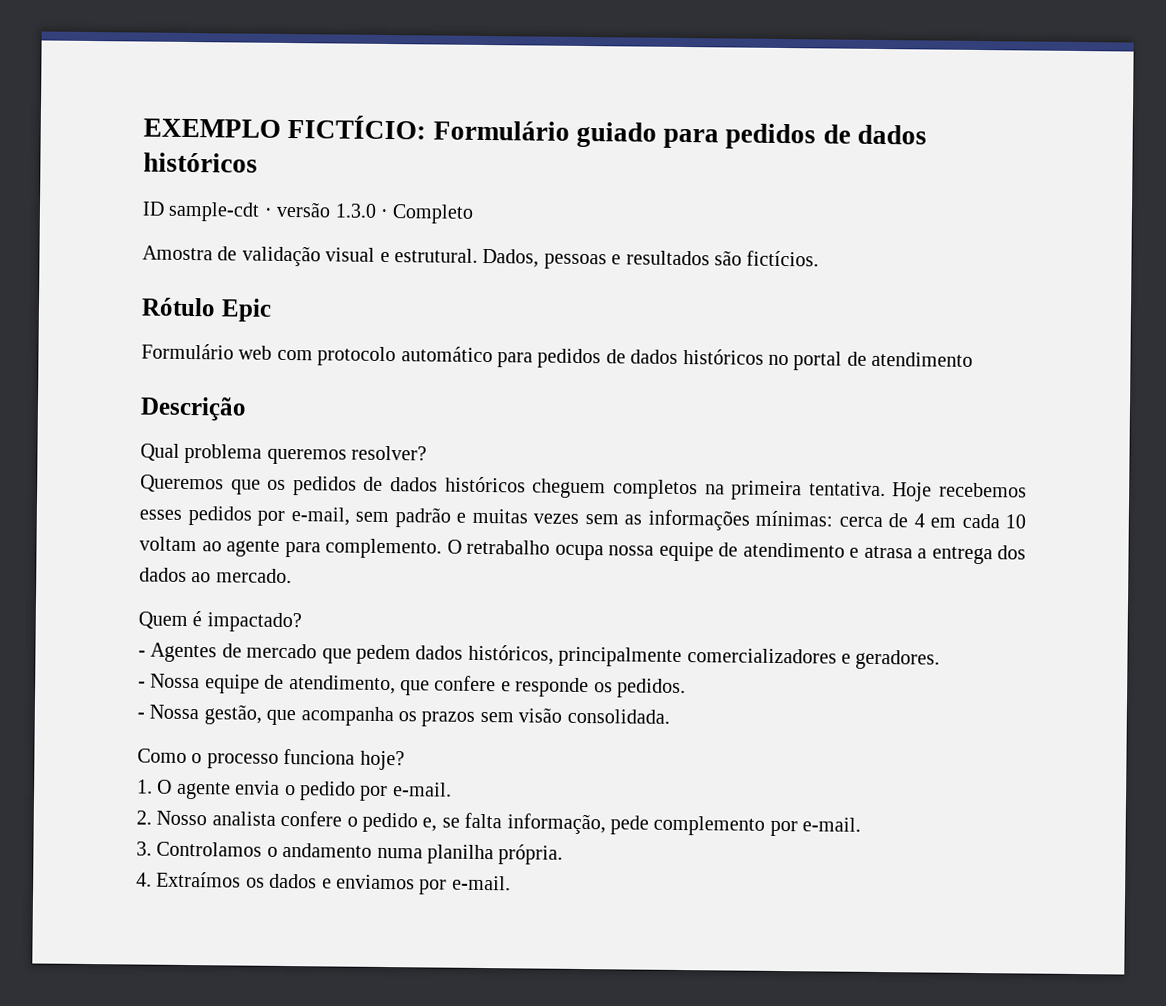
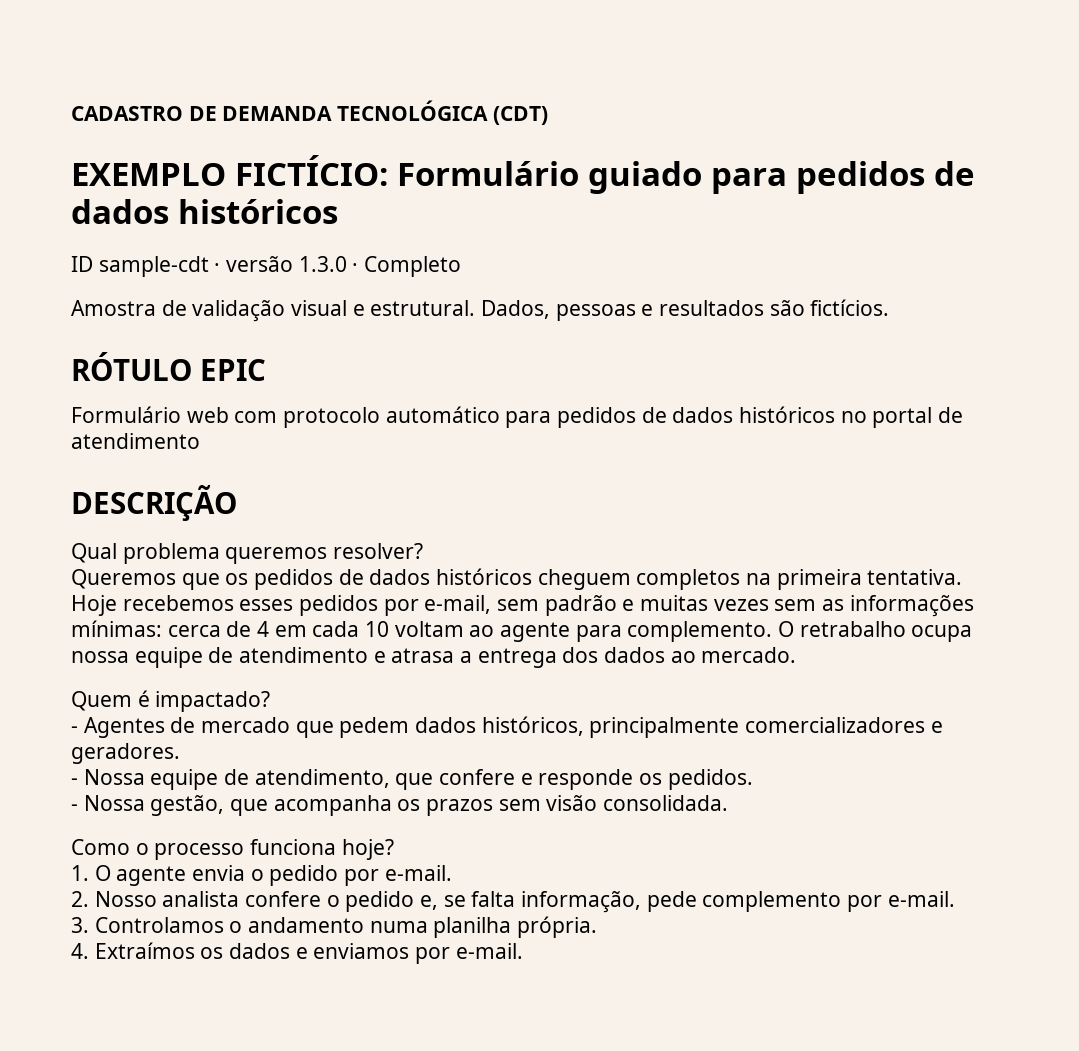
(143, 128) none -> [71,100,548,125] CADASTRO DE DEMANDA TECNOLÓGICA (CDT) //
[141,297,272,322] Rótulo Epic -> [71,352,266,381] RÓTULO EPIC
[140,396,247,422] Descrição -> [71,485,237,521] DESCRIÇÃO

